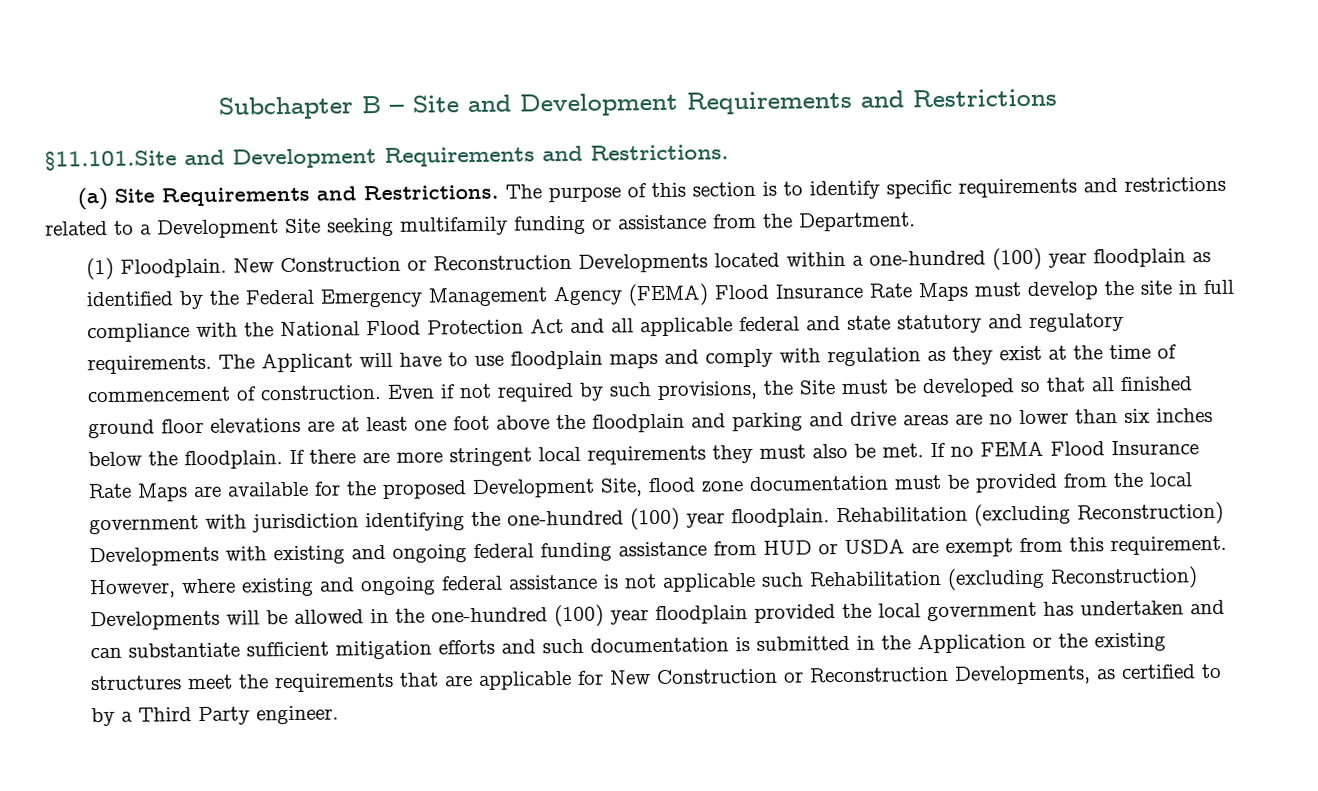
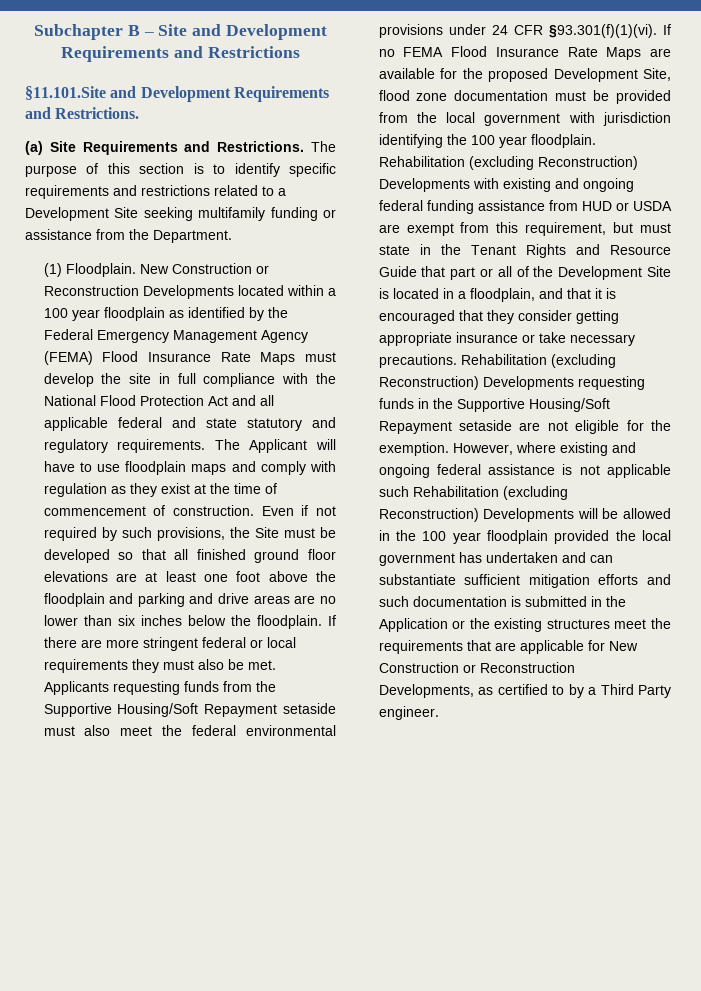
[868,247,1042,271] one-hundred (100) -> [43,308,68,318] 100
(532, 457) none -> [201,637,263,648] federal or
(924, 450) none -> [43,681,276,695] [43,703,336,717] [43,725,336,736] [378,24,657,38] Applicants requesting funds from the Supportive Housing/Soft Repayment setaside must also meet the federal environmental provisions under 24 CFR §93.301(f)(1)(vi).
[506,507,680,531] one-hundred (100) -> [470,135,495,145] 100
[1109,535,1227,556] requirement. -> [525,222,671,236] [378,244,671,258] [378,266,671,280] [378,288,616,302] [378,310,619,324] [378,332,635,346] [378,354,616,368] [378,376,645,390] [378,398,610,412] [378,420,671,434] [378,442,449,456] requirement, but must state in the Tenant Rights and Resource Guide that part or all of the Development Site is located in a floodplain, and that it is encouraged that they consider getting appropriate insurance or take necessary precautions. Rehabilitation (excluding Reconstruction) Developments requesting funds in the Supportive Housing/Soft Repayment setaside are not eligible for the exemption.
[430,604,604,628] one-hundred (100) -> [422,531,447,541] 100

